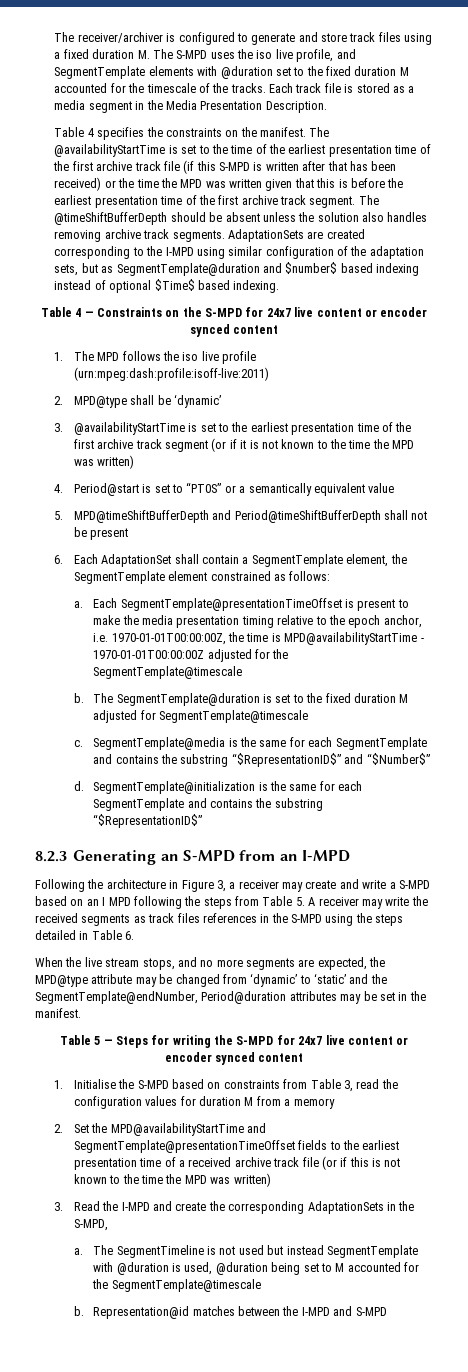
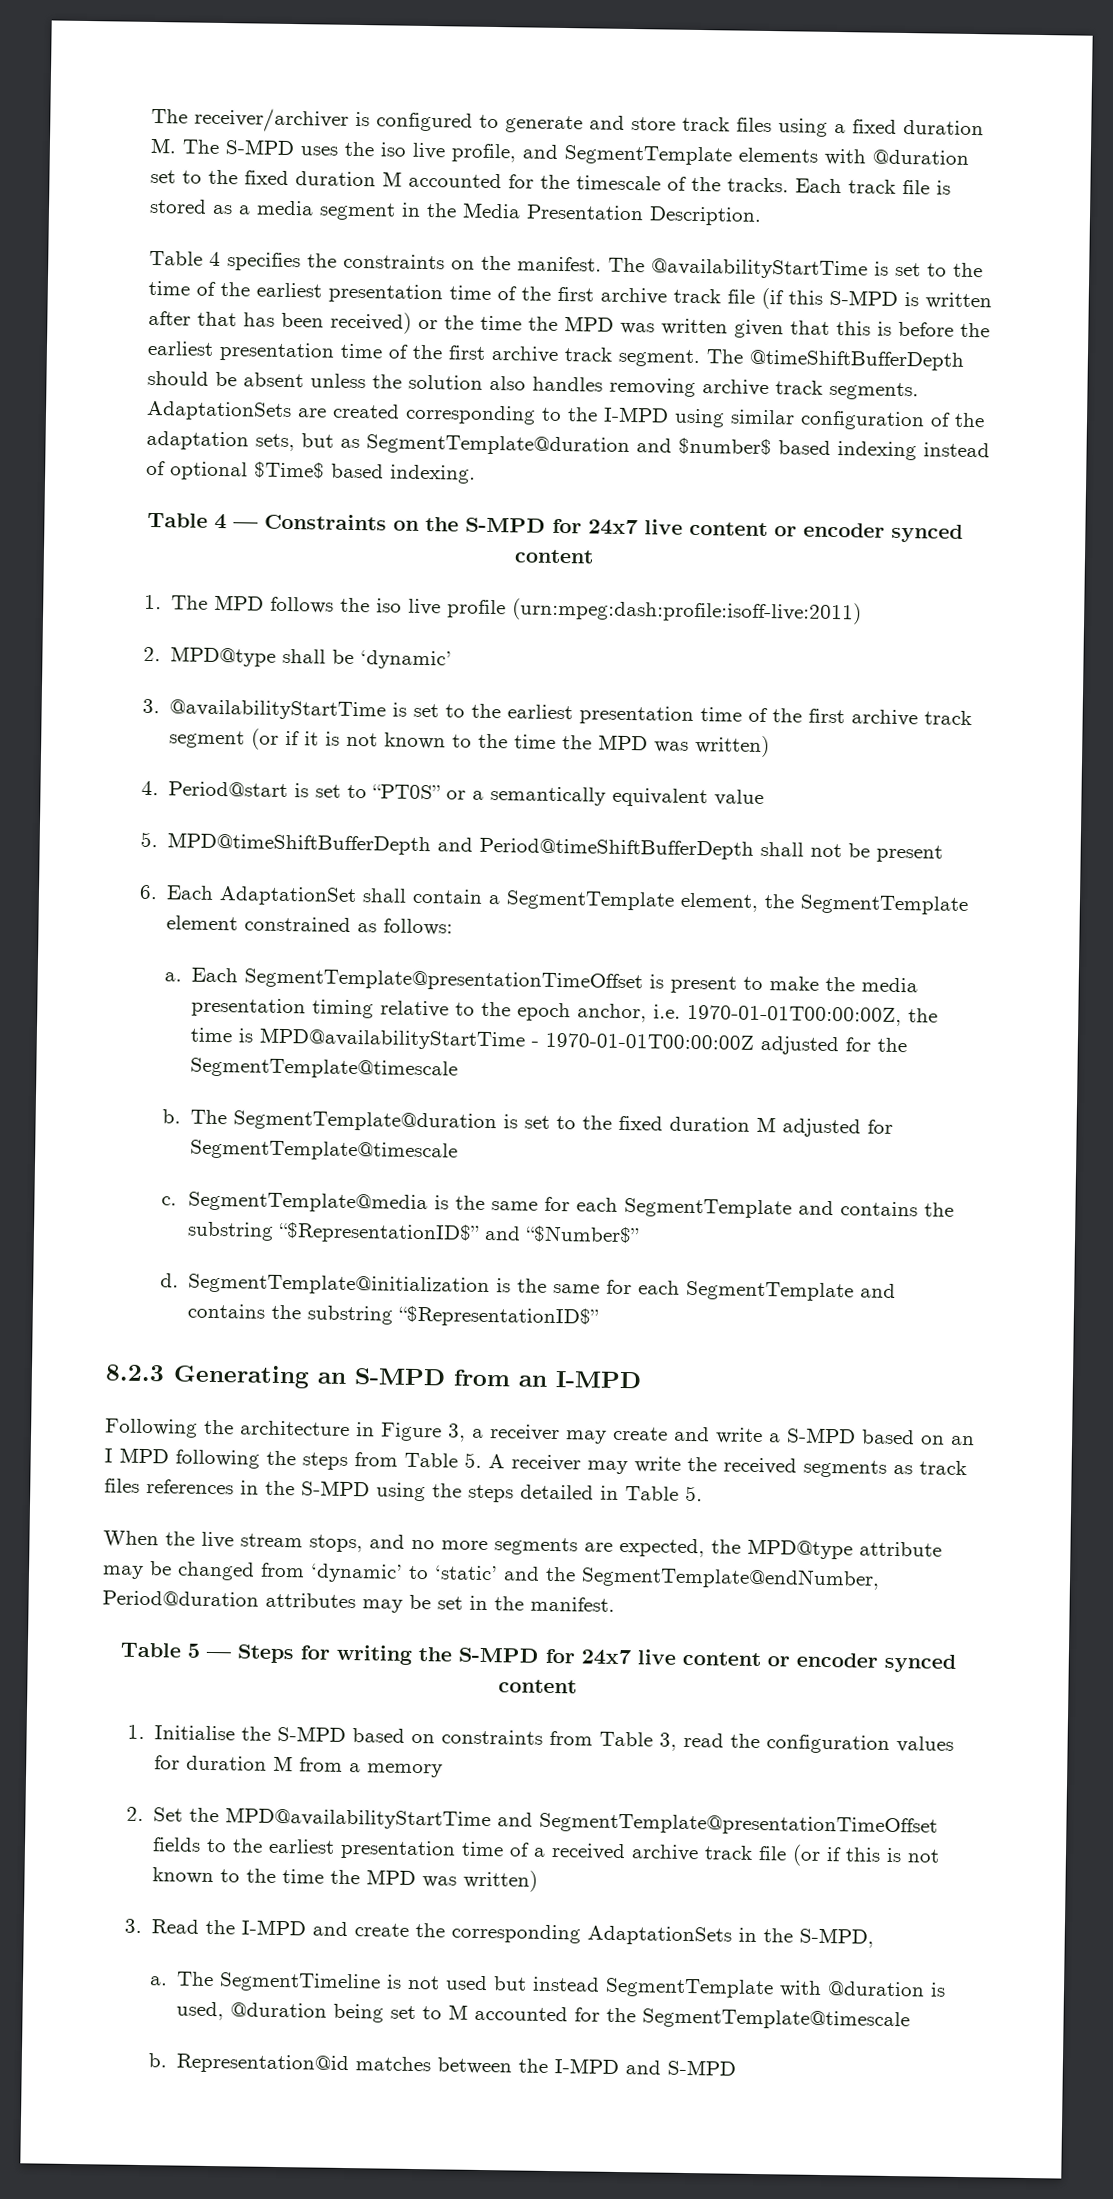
[125,931,135,940] 6. -> [685,1485,703,1502] 5.

